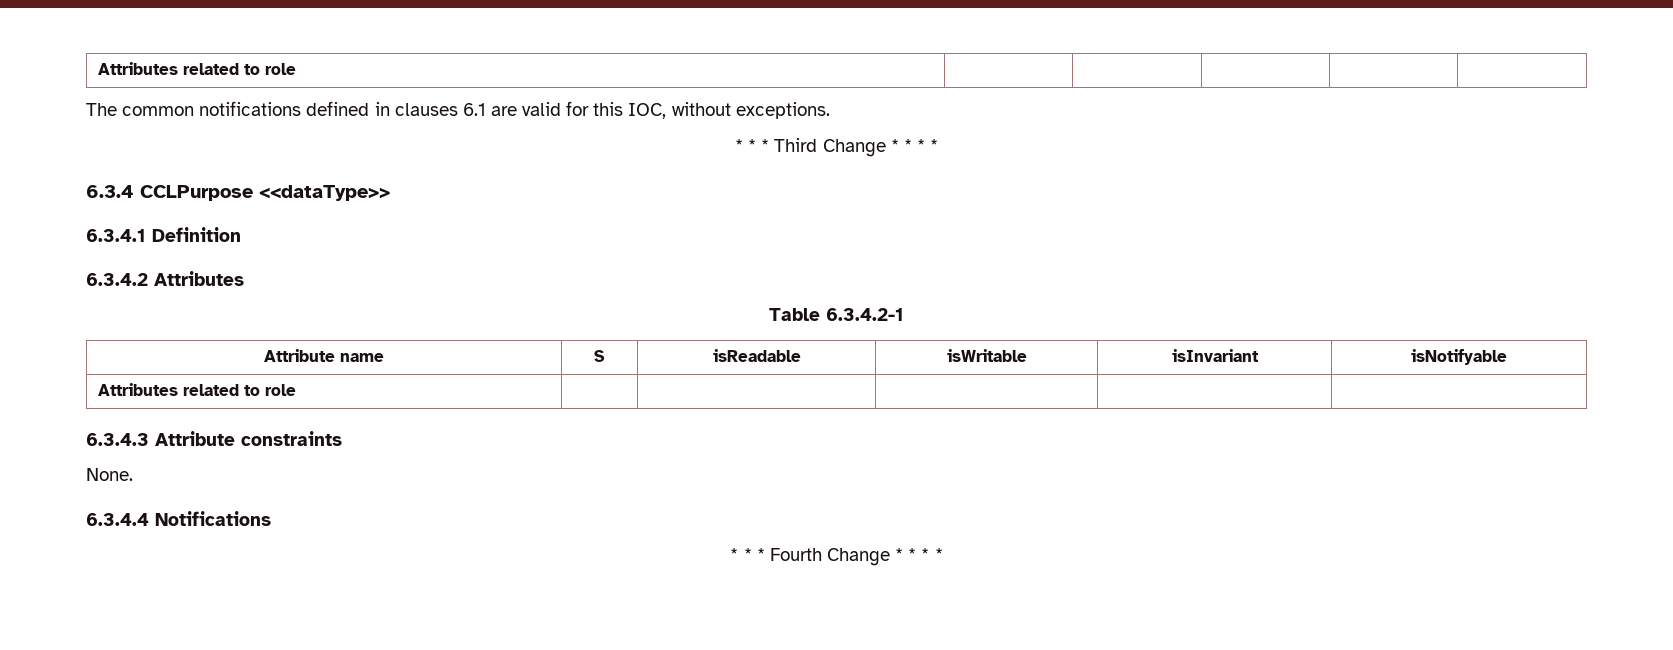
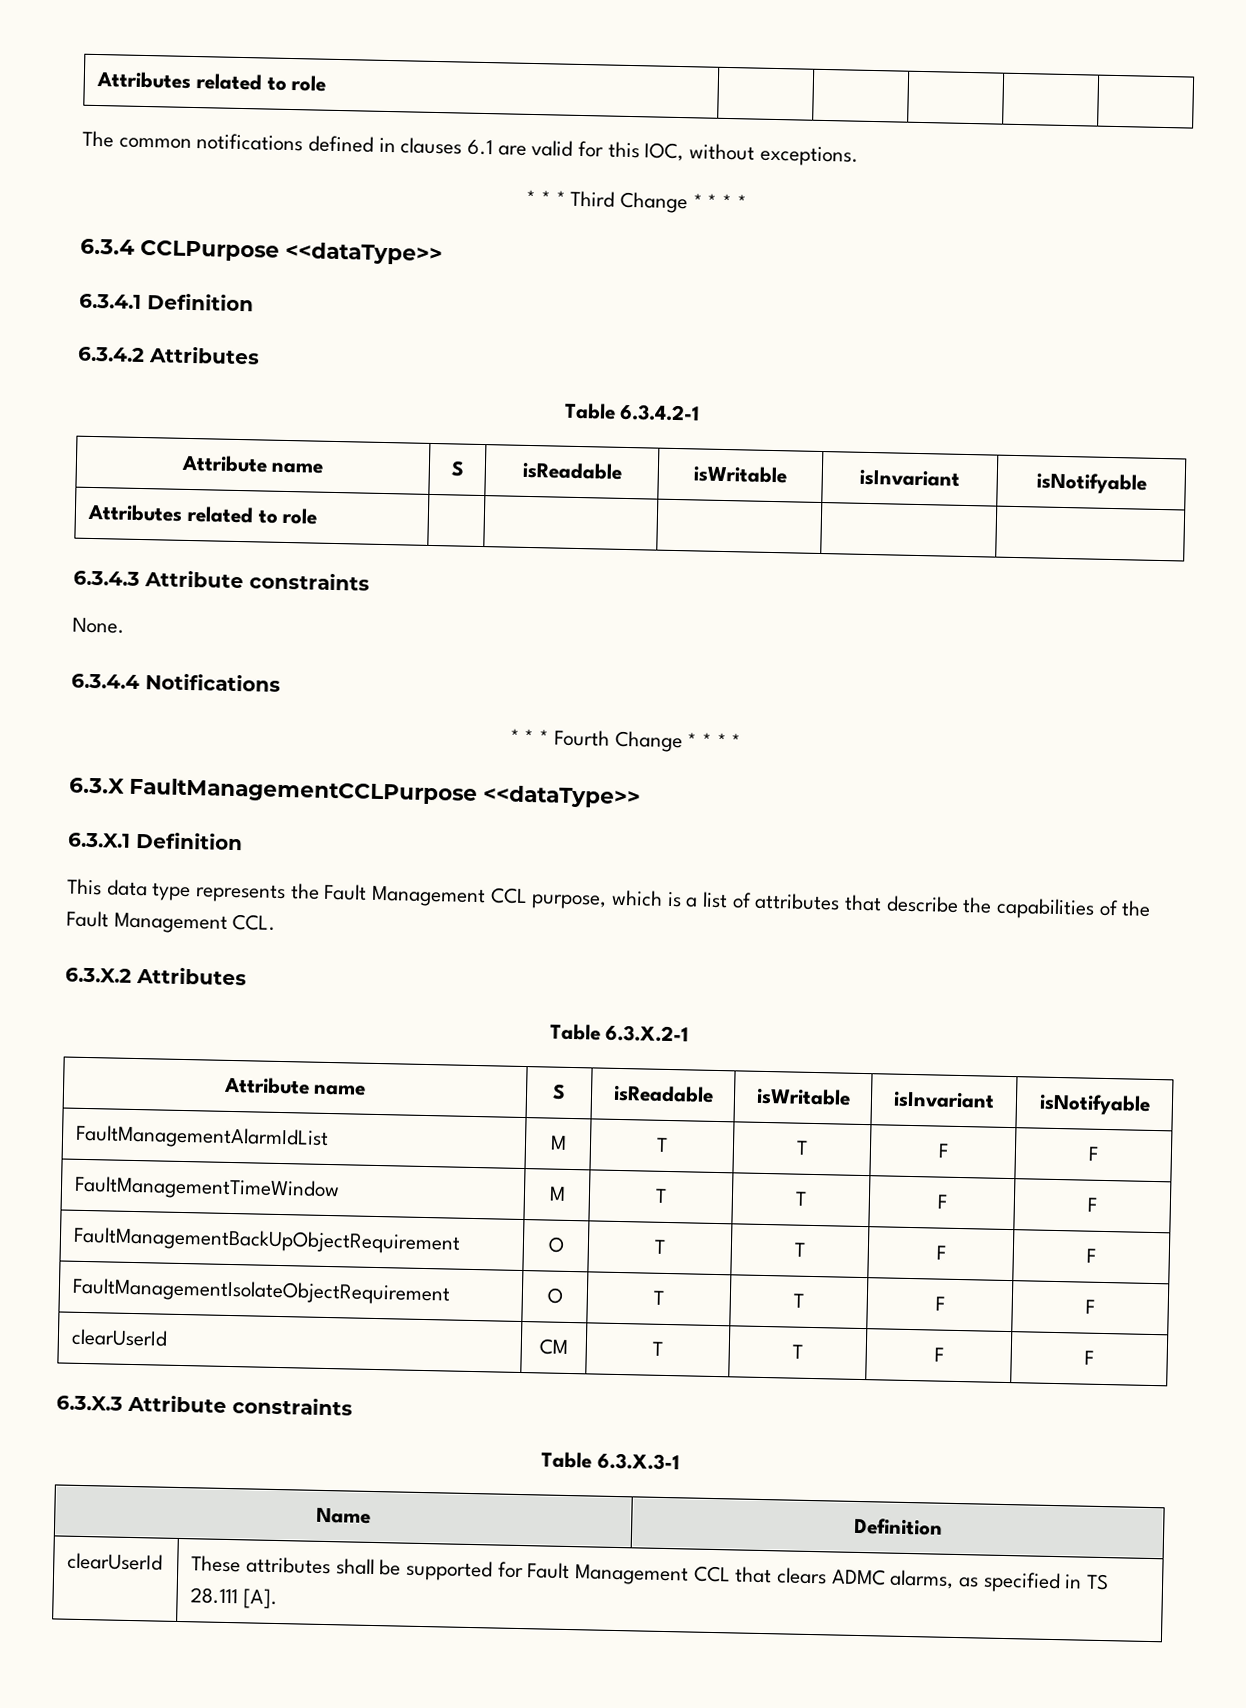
(943, 554) none -> [69,777,641,809] [68,831,243,851] [67,878,1152,920] [66,910,277,934] [65,967,247,986] [549,1023,690,1043] [222,1076,367,1096] [552,1083,566,1100] [612,1084,714,1103] [755,1087,851,1106] [893,1091,995,1109] [1038,1093,1151,1116] [75,1124,330,1151] [549,1135,567,1150] [656,1137,668,1152] [796,1140,808,1155] [937,1143,949,1158] [1088,1146,1099,1161] [74,1175,341,1202] [548,1186,566,1201] [655,1188,667,1203] [795,1191,807,1206] [936,1194,948,1209] [1087,1197,1098,1212] [73,1226,462,1255] [547,1236,565,1253] [654,1239,666,1254] [794,1242,806,1257] [935,1245,947,1260] [1086,1248,1096,1263] [72,1277,452,1306] [546,1287,564,1304] [653,1290,665,1305] [793,1293,804,1308] [934,1296,945,1311] [1085,1299,1095,1314] [71,1328,169,1347] [539,1338,569,1355] [652,1341,663,1356] [792,1344,803,1359] [933,1347,944,1362] [1084,1350,1094,1365] [56,1394,353,1416] [541,1451,680,1471] [316,1507,371,1524] [853,1517,943,1536] [67,1552,164,1571] [191,1555,1110,1594] [190,1587,279,1610] // 6.3.X FaultManagementCCLPurpose <<dataType>> // 6.3.X.1 Definition // This data type represents the Fault Management CCL purpose, which is a list of attributes that describe the capabilities of the Fault Management CCL. // 6.3.X.2 Attributes // Table 6.3.X.2-1 // Attribute name | S | isReadable | isWritable | isInvariant | isNotifyable // FaultManagementAlarmIdList | M | T | T | F | F // FaultManagementTimeWindow | M | T | T | F | F // FaultManagementBackUpObjectRequirement | O | T | T | F | F // FaultManagementIsolateObjectRequirement | O | T | T | F | F // clearUserId | CM | T | T | F | F // 6.3.X.3 Attribute constraints // Table 6.3.X.3-1 // Name | Definition // clearUserId | These attributes shall be supported for Fault Management CCL that clears ADMC alarms, as specified in TS 28.111 [A].

